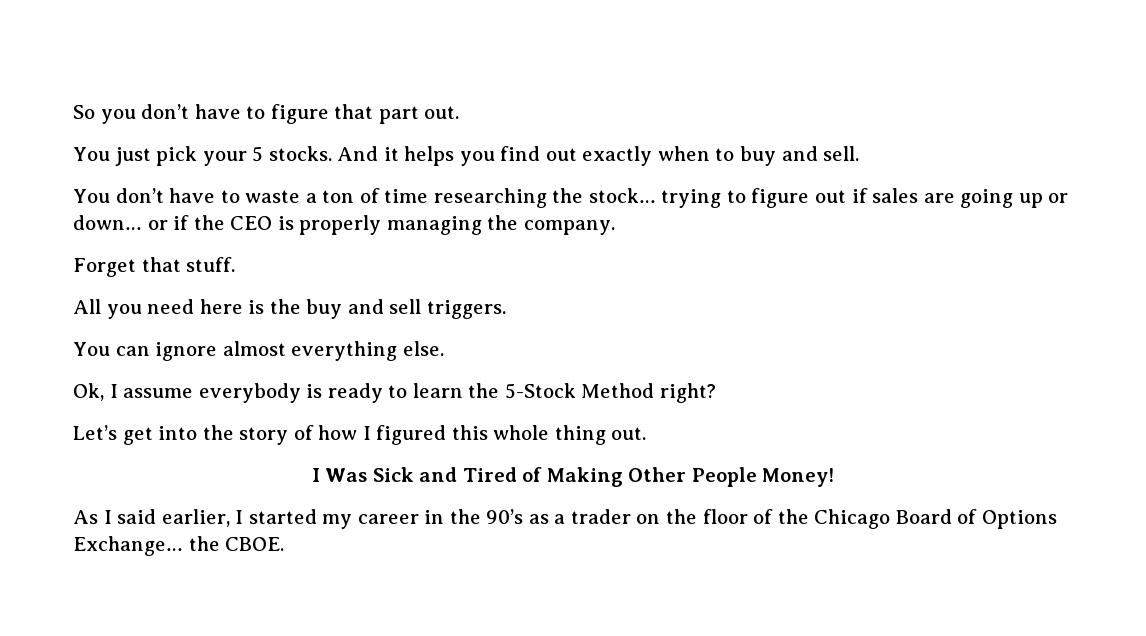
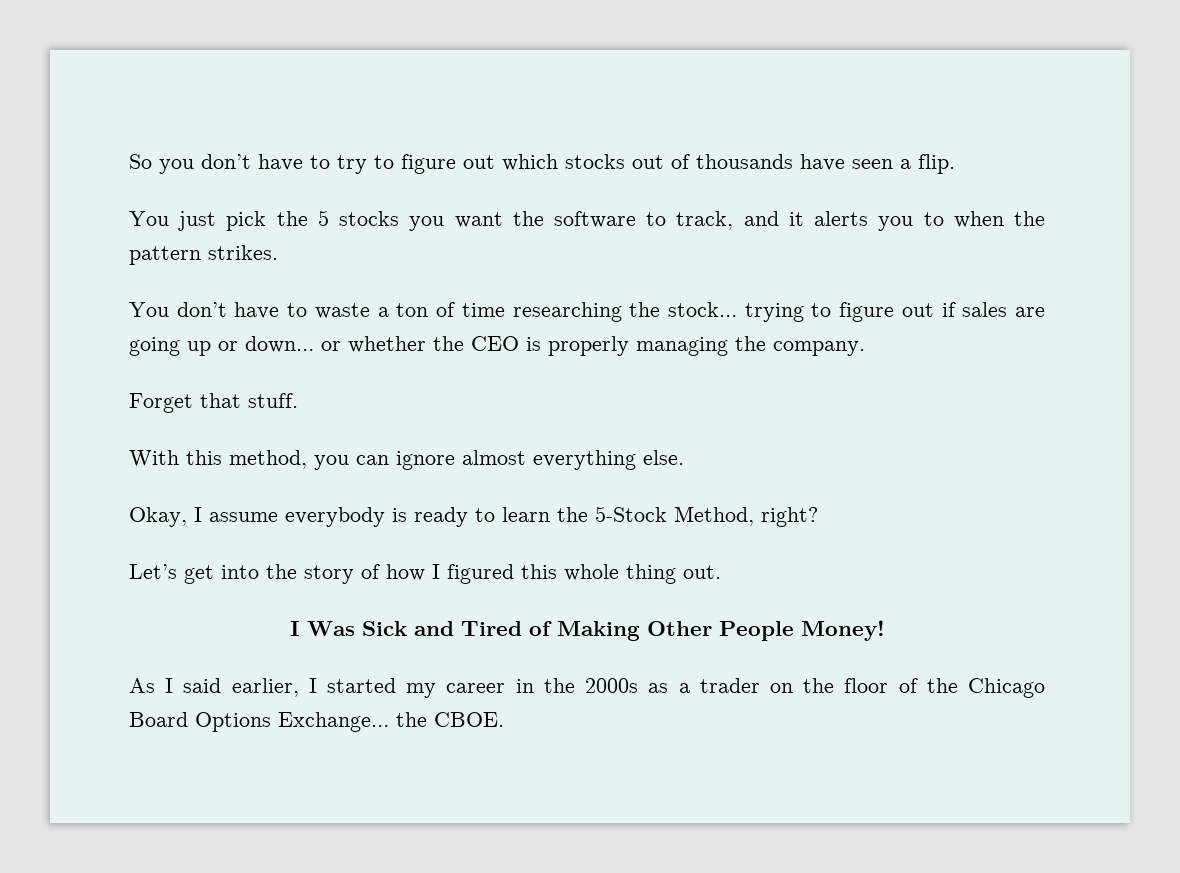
[270,104,460,124] [73,146,860,166] figure that part out. // You just pick your 5 stocks. And it helps you find out exactly when to buy and sell. -> [337,154,955,174] [129,210,1045,231] [129,245,278,265] try to figure out which stocks out of thousands have seen a flip. // You just pick the 5 stocks you want the software to track, and it alerts you to when the pattern strikes.
[173,215,190,230] if -> [348,336,426,353] whether
[73,299,506,319] [73,342,110,356] All you need here is the buy and sell triggers. // You -> [129,450,349,470] With this method, you
[73,383,104,401] Ok, -> [129,507,187,527] Okay,
[581,383,655,398] Method -> [674,506,754,526] Method,
[486,509,524,524] 90’s -> [585,678,639,693] 2000s
[957,509,978,524] of -> (188, 719) none

